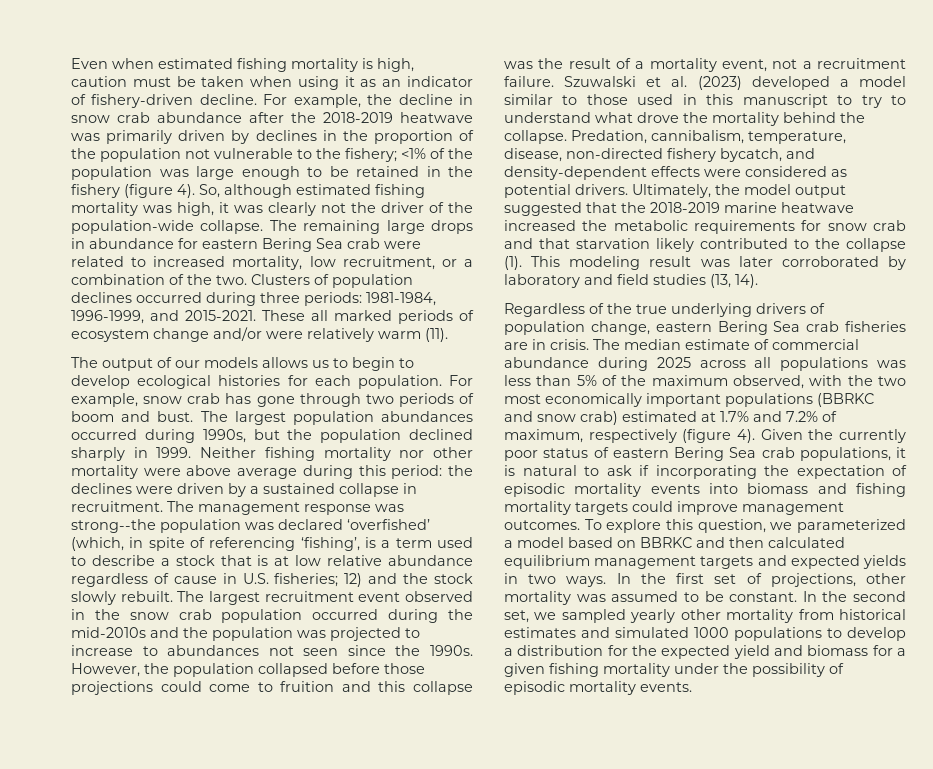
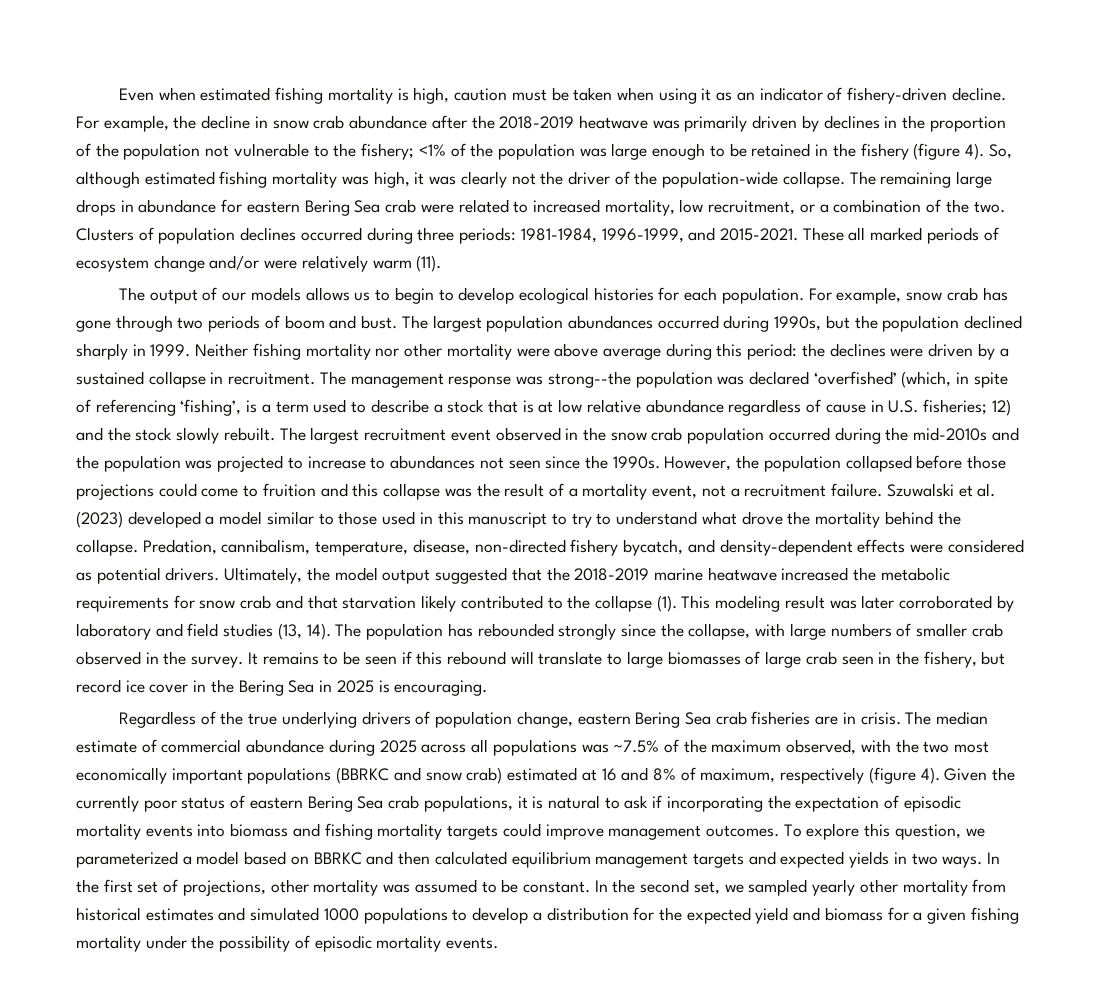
(758, 281) none -> [335,623,1003,640] [76,651,1006,668] [76,679,488,696] The population has rebounded strongly since the collapse, with large numbers of smaller crab observed in the survey. It remains to be seen if this rebound will translate to large biomasses of large crab seen in the fishery, but record ice cover in the Bering Sea in 2025 is encouraging.
[504,375,597,386] less than 5% -> [613,740,660,753] ~7.5%
[720,411,818,422] 1.7% and 7.2% -> [601,767,676,781] 16 and 8%

